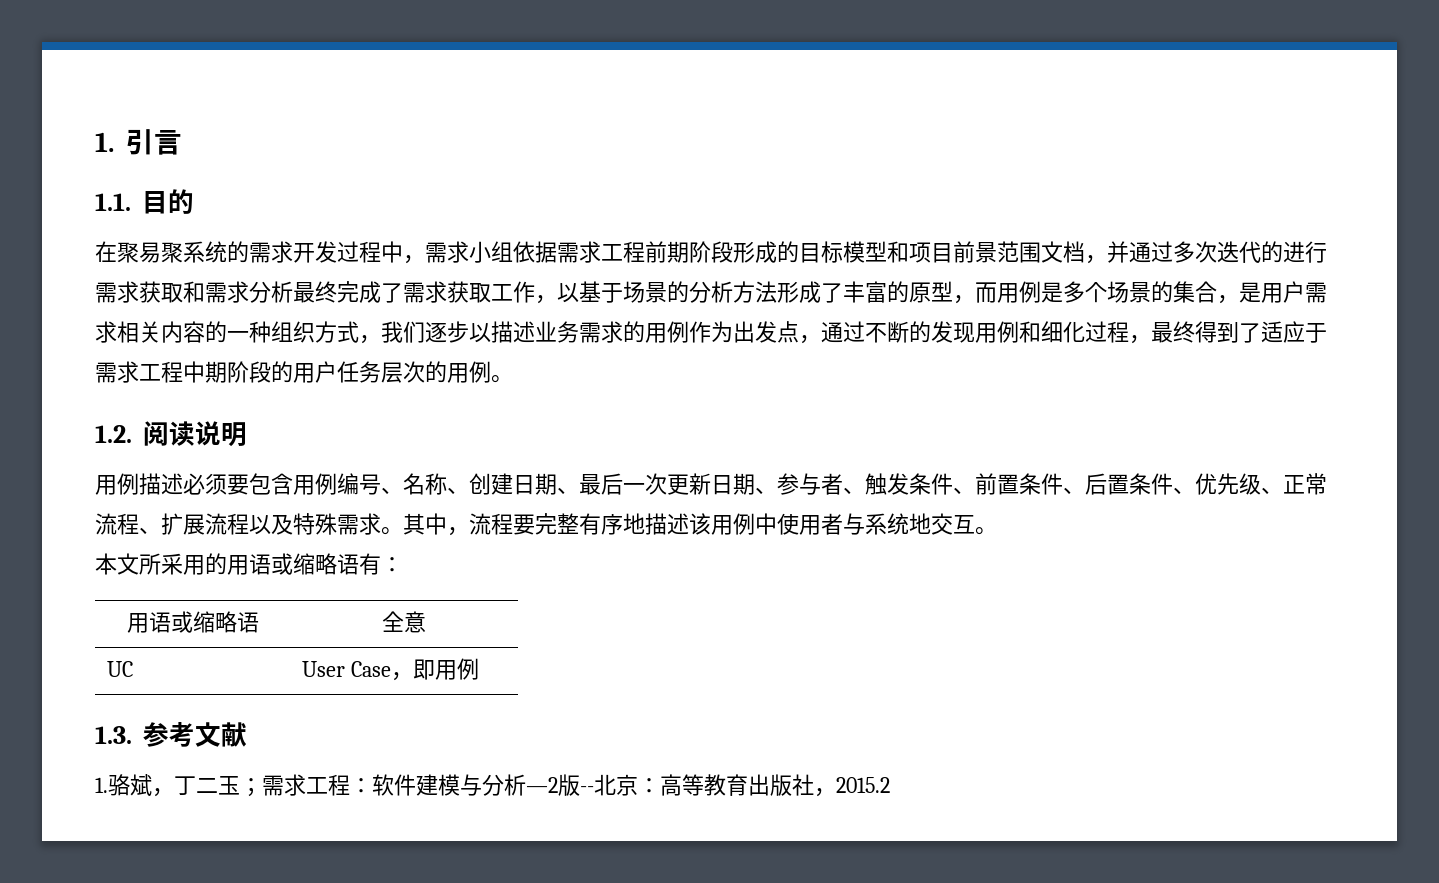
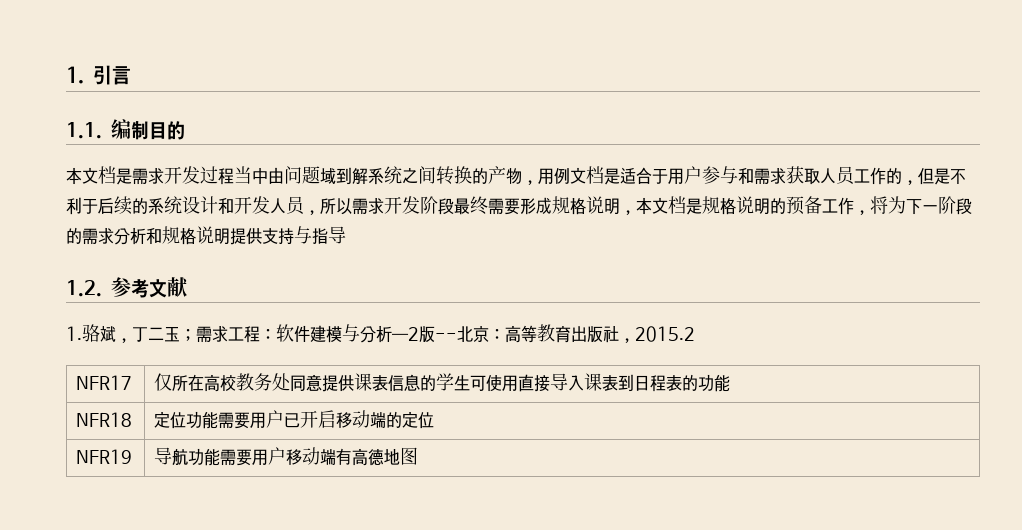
(131, 202) none -> [111,119,149,140] 编制
[95,241,1327,264] [95,281,1327,304] [95,321,1327,344] [95,361,513,383] [95,421,247,447] [95,473,1327,495] [95,513,997,536] [95,553,403,575] [127,611,259,633] [382,611,426,633] [107,661,134,677] [302,658,480,681] [95,726,132,744] 在聚易聚系统的需求开发过程中，需求小组依据需求工程前期阶段形成的目标模型和项目前景范围文档，并通过多次迭代的进行需求获取和需求分析最终完成了需求获取工作，以基于场景的分析方法形成了丰富的原型，而用例是多个场景的集合，是用户需求相关内容的一种组织方式，我们逐步以描述业务需求的用例作为出发点，通过不断的发现用例和细化过程，最终得到了适应于需求工程中期阶段的用户任务层次的用例。 // 1.2.阅读说明 // 用例描述必须要包含用例编号、名称、创建日期、最后一次更新日期、参与者、触发条件、前置条件、后置条件、优先级、正常流程、扩展流程以及特殊需求。其中，流程要完整有序地描述该用例中使用者与系统地交互。 // 本文所采用的用语或缩略语有： // 用语或缩略语 | 全意 // UC | User Case，即用例 // 1.3. -> [66,166,966,185] [66,196,972,215] [66,226,346,245] [66,280,102,297] 本文档是需求开发过程当中由问题域到解系统之间转换的产物，用例文档是适合于用户参与和需求获取人员工作的，但是不利于后续的系统设计和开发人员，所以需求开发阶段最终需要形成规格说明，本文档是规格说明的预备工作，将为下一阶段的需求分析和规格说明提供支持与指导 // 1.2.
(890, 785) none -> [75,375,132,390] [153,373,730,392] [75,412,132,427] [153,410,434,429] [75,449,132,464] [153,447,418,466] // NFR17 | 仅所在高校教务处同意提供课表信息的学生可使用直接导入课表到日程表的功能 // NFR18 | 定位功能需要用户已开启移动端的定位 // NFR19 | 导航功能需要用户移动端有高德地图

